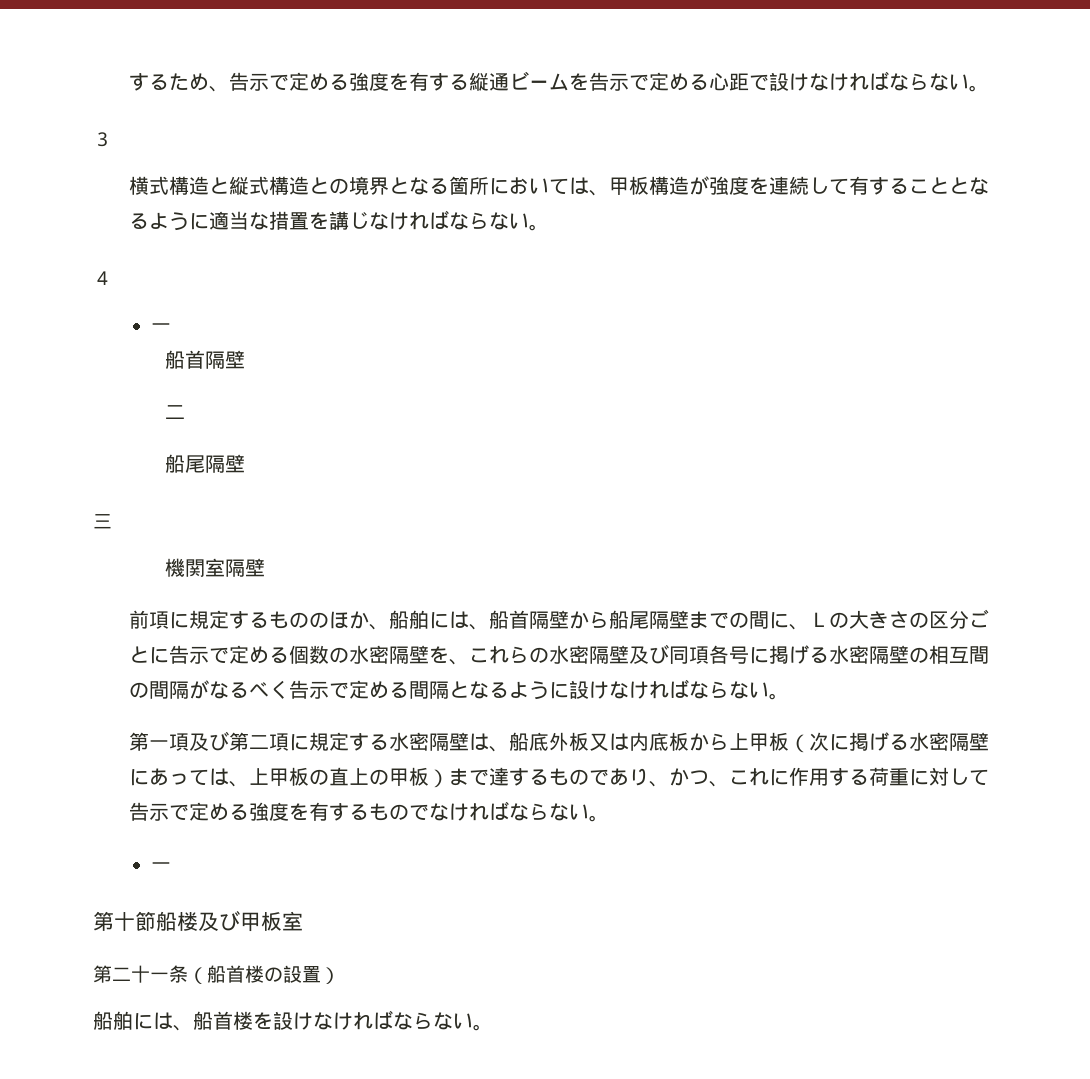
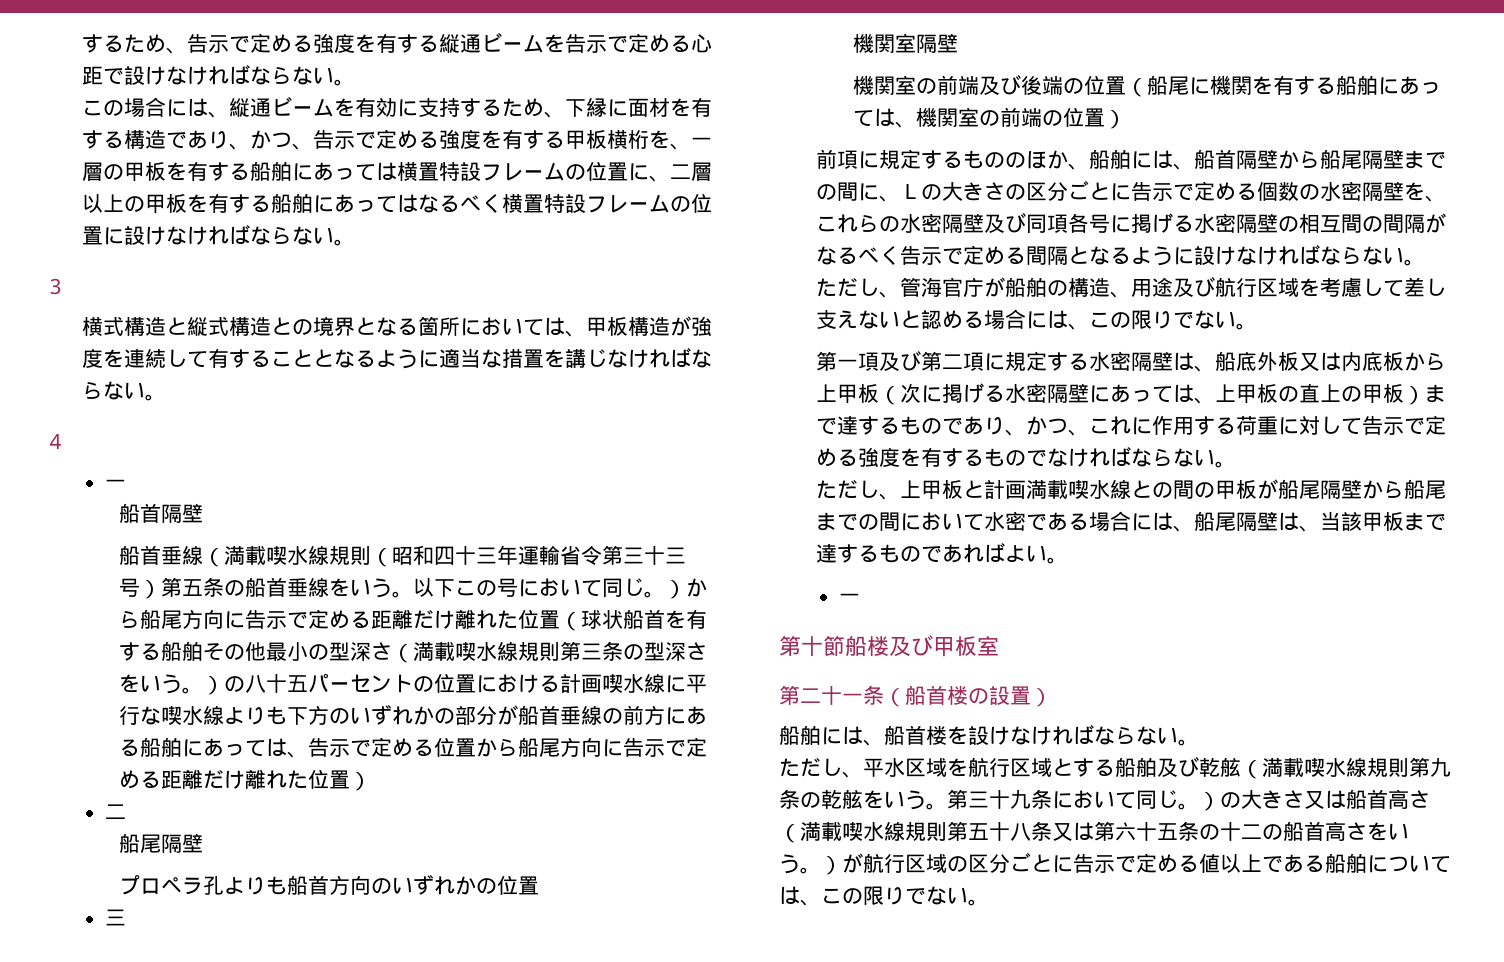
(990, 88) none -> [82,97,713,118] [82,129,713,150] [82,161,713,182] [82,193,713,214] [82,225,356,246] // この場合には、縦通ビームを有効に支持するため、下縁に面材を有する構造であり、かつ、告示で定める強度を有する甲板横桁を、一層の甲板を有する船舶にあっては横置特設フレームの位置に、二層以上の甲板を有する船舶にあってはなるべく横置特設フレームの位置に設けなければならない。
[165,405,186,419] [165,454,246,473] [93,514,112,529] [165,558,266,577] 二 // 船尾隔壁 // 三 // 機関室隔壁 -> [119,545,687,567] [119,577,708,599] [119,609,708,631] [119,641,708,663] [119,673,708,695] [119,705,708,725] [119,737,708,758] [119,769,372,791] [105,804,127,819] [119,833,204,853] [119,875,540,895] [105,909,127,926] [853,33,959,53] [853,75,1442,97] [853,107,1127,129] 船首垂線（満載喫水線規則（昭和四十三年運輸省令第三十三号）第五条の船首垂線をいう。以下この号において同じ。）から船尾方向に告示で定める距離だけ離れた位置（球状船首を有する船舶その他最小の型深さ（満載喫水線規則第三条の型深さをいう。）の八十五パーセントの位置における計画喫水線に平行な喫水線よりも下方のいずれかの部分が船首垂線の前方にある船舶にあっては、告示で定める位置から船尾方向に告示で定める距離だけ離れた位置） // 二 // 船尾隔壁 // プロペラ孔よりも船首方向のいずれかの位置 // 三 // 機関室隔壁 // 機関室の前端及び後端の位置（船尾に機関を有する船舶にあっては、機関室の前端の位置）
(790, 696) none -> [816,277,1447,298] [816,309,1258,330] // ただし、管海官庁が船舶の構造、用途及び航行区域を考慮して差し支えないと認める場合には、この限りでない。
(610, 818) none -> [816,479,1447,500] [816,511,1447,532] [816,543,1069,564] // ただし、上甲板と計画満載喫水線との間の甲板が船尾隔壁から船尾までの間において水密である場合には、船尾隔壁は、当該甲板まで達するものであればよい。
(493, 1027) none -> [779,757,1451,779] [779,789,1430,811] [779,821,1409,843] [779,852,1451,875] [779,886,989,906] // ただし、平水区域を航行区域とする船舶及び乾舷（満載喫水線規則第九条の乾舷をいう。第三十九条において同じ。）の大きさ又は船首高さ（満載喫水線規則第五十八条又は第六十五条の十二の船首高さをいう。）が航行区域の区分ごとに告示で定める値以上である船舶については、この限りでない。

